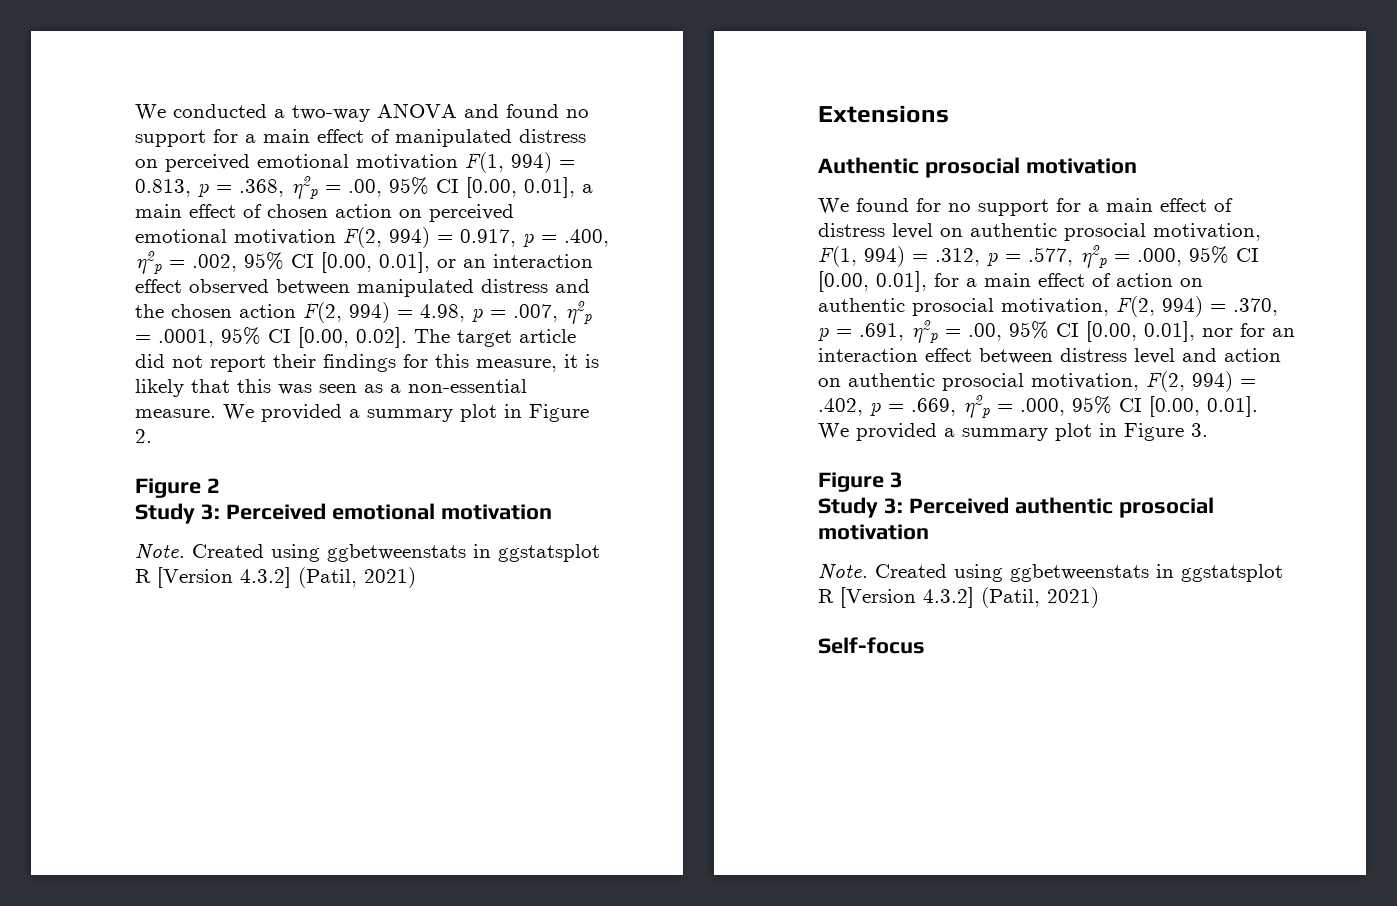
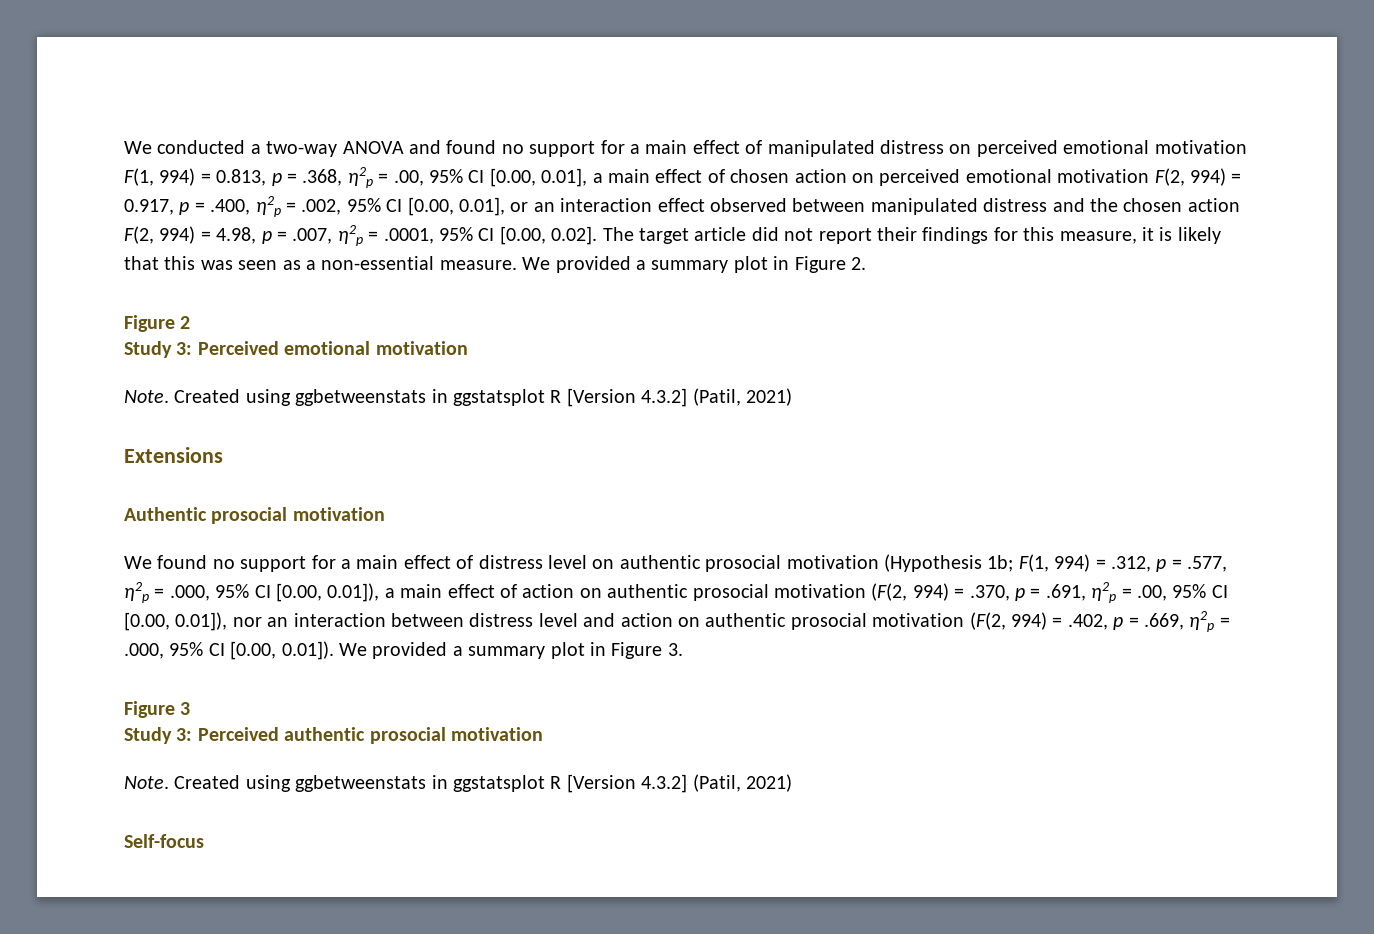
[916,198,941,212] for -> (208, 562) none
[1153,223,1261,241] motivation, -> [786,554,1014,572] motivation (Hypothesis 1b;
[876,271,959,292] 0.01], for -> [327,583,380,602] 0.01]),
[1001,296,1155,317] motivation, F(2, -> [773,583,908,601] motivation (F(2,
[1144,321,1295,342] [818,348,972,362] 0.01], nor for an interaction effect -> [175,612,386,631] 0.01]), nor an interaction
[1031,371,1185,392] motivation, F(2, -> [872,612,1006,630] motivation (F(2,
[1207,396,1258,417] 0.01]. -> [281,641,334,660] 0.01]).

